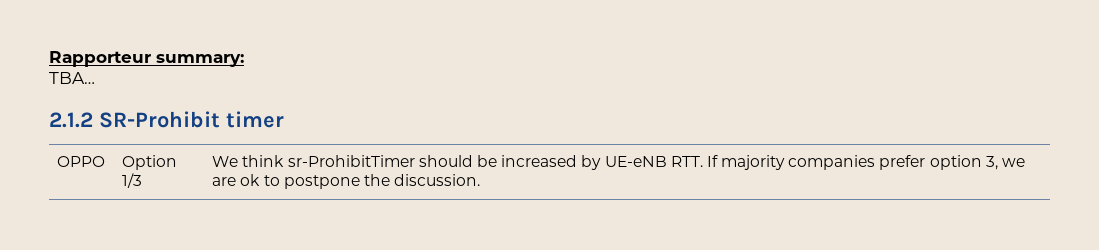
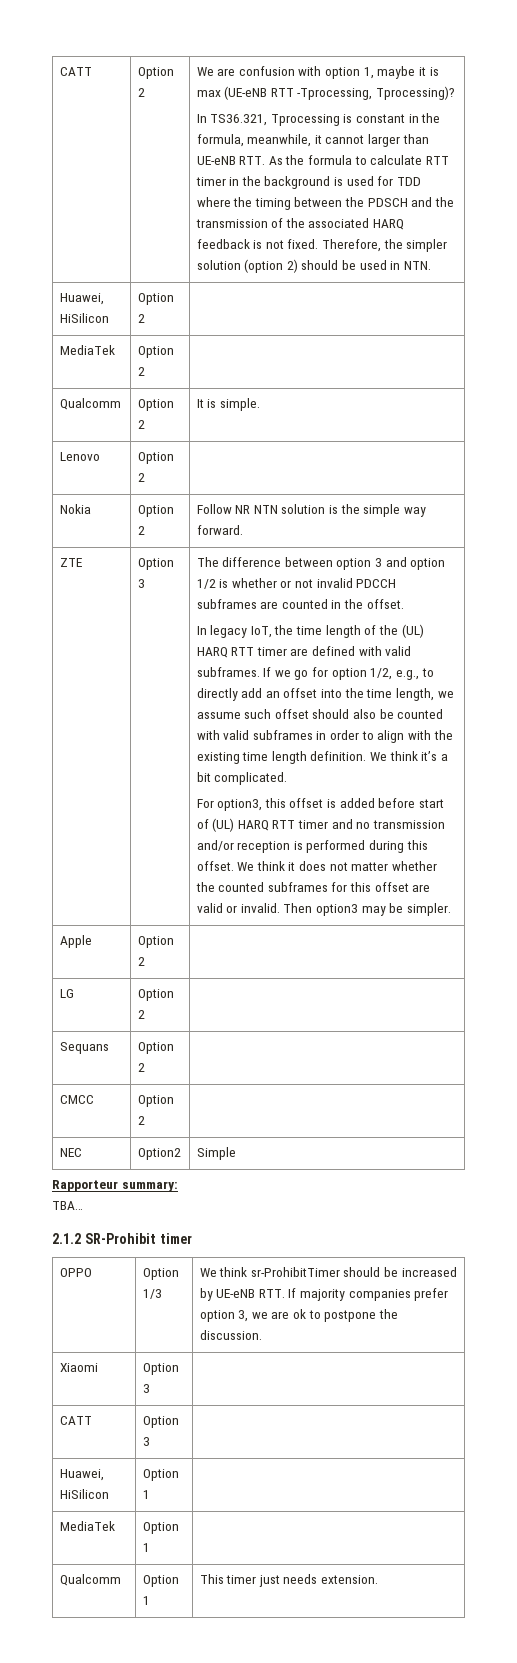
(49, 59) none -> [59,67,92,76] [137,67,174,79] [137,88,145,97] [196,66,439,79] [196,86,456,100] [196,113,441,126] [196,134,429,147] [196,155,450,165] [195,176,422,189] [196,197,455,210] [195,218,405,230] [196,239,448,252] [196,259,432,273] [59,293,104,305] [59,313,109,323] [137,293,174,305] [137,314,145,323] [59,345,115,355] [137,346,174,358] [137,367,145,376] [59,398,121,410] [137,399,174,411] [137,420,145,429] [196,398,260,411] [59,452,100,461] [137,452,174,464] [137,473,145,482] [59,504,91,514] [137,505,174,517] [137,526,145,535] [196,504,427,517] [196,525,243,535] [59,558,82,567] [137,558,174,570] [137,579,145,588] [196,557,446,570] [196,578,397,589] [196,599,404,609] [196,624,424,638] [196,646,412,658] [196,667,434,680] [196,688,454,701] [196,709,444,719] [196,730,453,743] [196,751,449,764] [196,772,288,785] [196,798,445,811] [196,818,446,832] [196,840,428,853] [196,861,438,871] [195,882,431,892] [196,903,452,916] [59,935,92,948] [137,936,174,948] [137,957,145,966] [59,989,74,998] [137,989,174,1001] [137,1010,145,1019] [59,1042,109,1054] [137,1042,174,1054] [137,1063,145,1072] [59,1095,94,1104] [137,1095,174,1107] [137,1116,145,1125] [59,1148,82,1157] [137,1148,181,1160] [196,1147,236,1160] CATT | Option 2 | We are confusion with option 1, maybe it is max (UE-eNB RTT -Tprocessing, Tprocessing)? // In TS36.321, Tprocessing is constant in the formula, meanwhile, it cannot larger than UE-eNB RTT. As the formula to calculate RTT timer in the background is used for TDD where the timing between the PDSCH and the transmission of the associated HARQ feedback is not fixed. Therefore, the simpler solution (option 2) should be used in NTN. // Huawei, HiSilicon | Option 2 | // MediaTek | Option 2 | // Qualcomm | Option 2 | It is simple. // Lenovo | Option 2 | // Nokia | Option 2 | Follow NR NTN solution is the simple way forward. // ZTE | Option 3 | The difference between option 3 and option 1/2 is whether or not invalid PDCCH subframes are counted in the offset. // In legacy IoT, the time length of the (UL) HARQ RTT timer are defined with valid subframes. If we go for option 1/2, e.g., to directly add an offset into the time length, we assume such offset should also be counted with valid subframes in order to align with the existing time length definition. We think it’s a bit complicated. // For option3, this offset is added before start of (UL) HARQ RTT timer and no transmission and/or reception is performed during this offset. We think it does not matter whether the counted subframes for this offset are valid or invalid. Then option3 may be simpler. // Apple | Option 2 | // LG | Option 2 | // Sequans | Option 2 | // CMCC | Option 2 | // NEC | Option2 | Simple //
(481, 180) none -> [59,1363,98,1372] [142,1363,179,1375] [142,1384,150,1393] [59,1416,92,1425] [142,1416,179,1428] [142,1437,150,1446] [59,1469,104,1481] [59,1489,109,1499] [142,1469,179,1481] [142,1490,150,1499] [59,1521,115,1531] [142,1522,179,1534] [142,1543,150,1552] [59,1574,121,1586] [142,1575,179,1587] [142,1596,150,1605] [199,1574,379,1587] // Xiaomi | Option 3 | // CATT | Option 3 | // Huawei, HiSilicon | Option 1 | // MediaTek | Option 1 | // Qualcomm | Option 1 | This timer just needs extension.

